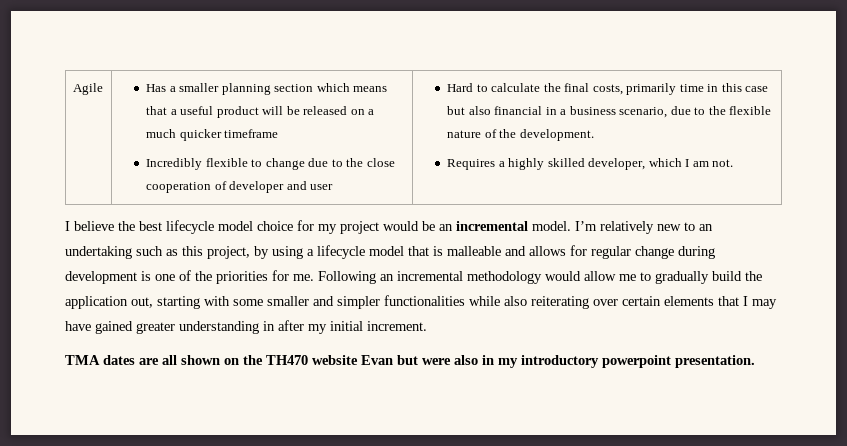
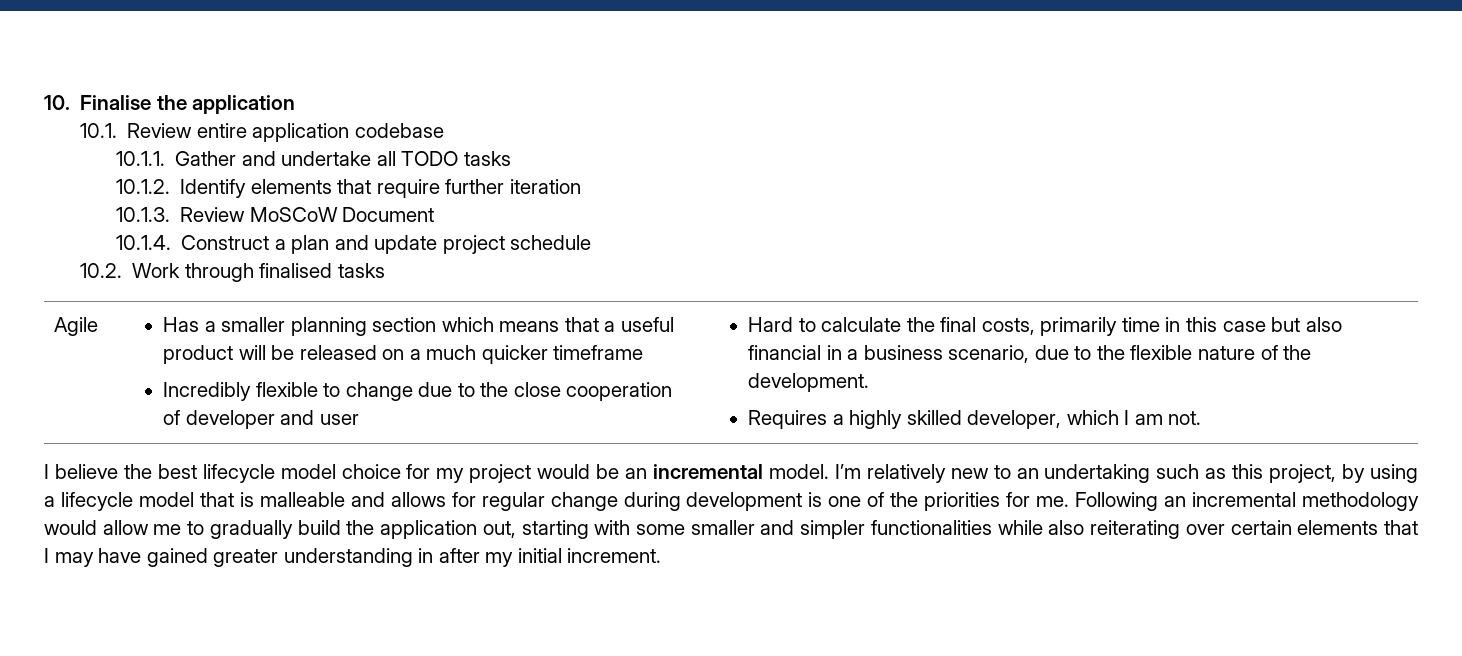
(72, 89) none -> [44,95,296,114] [79,123,444,142] [115,151,511,166] [115,179,581,198] [115,207,435,222] [115,235,592,254] [79,263,385,282] 10. Finalise the application // 10.1. Review entire application codebase // 10.1.1. Gather and undertake all TODO tasks // 10.1.2. Identify elements that require further iteration // 10.1.3. Review MoSCoW Document // 10.1.4. Construct a plan and update project schedule // 10.2. Work through finalised tasks //
[65,355,755,368] // TMA dates are all shown on the TH470 website Evan but were also in my introductory powerpoint presentation. -> (662, 555) none

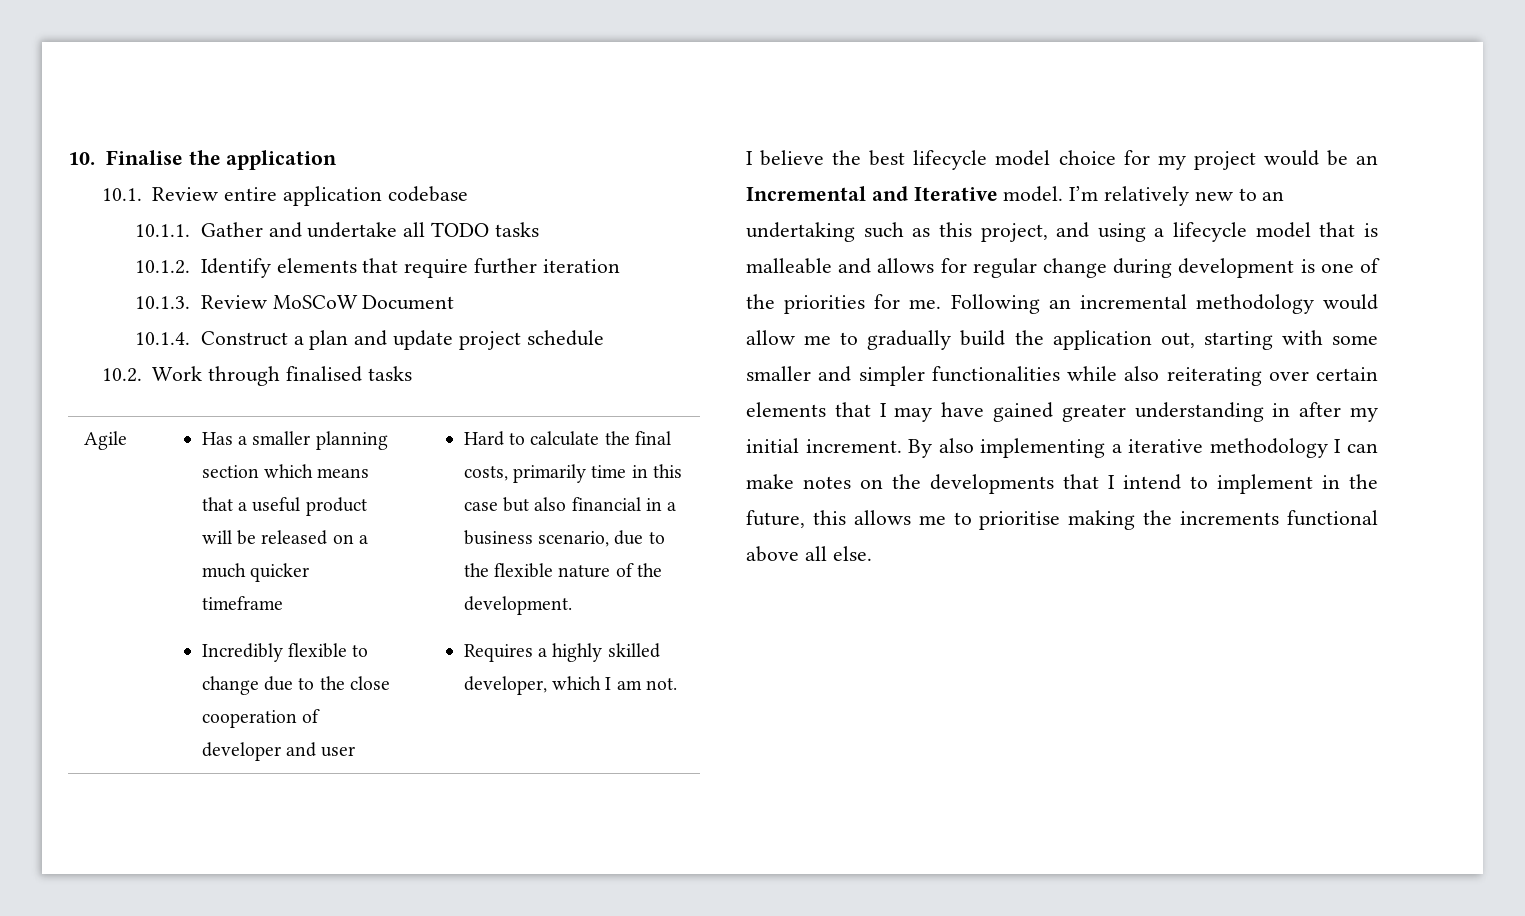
[652,464,763,479] incremental -> [746,186,998,201] Incremental and Iterative
[1342,464,1366,483] by -> [1056,222,1090,238] and
(662, 555) none -> [908,438,1378,458] [746,474,1378,494] [746,510,1378,530] [746,546,872,562] By also implementing a iterative methodology I can make notes on the developments that I intend to implement in the future, this allows me to prioritise making the increments functional above all else.

